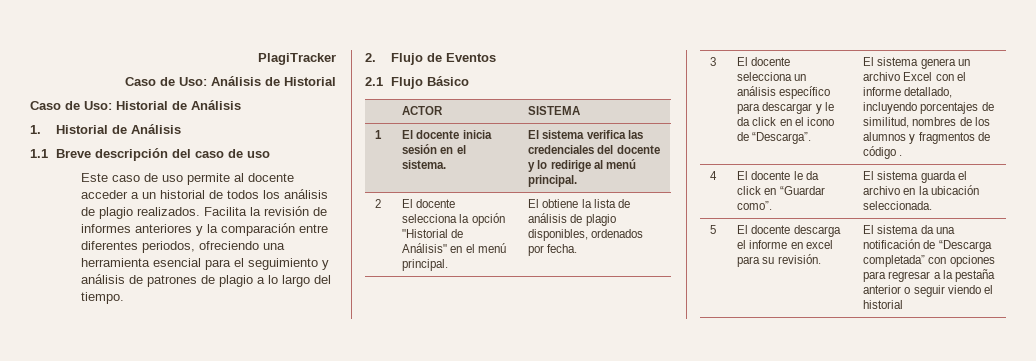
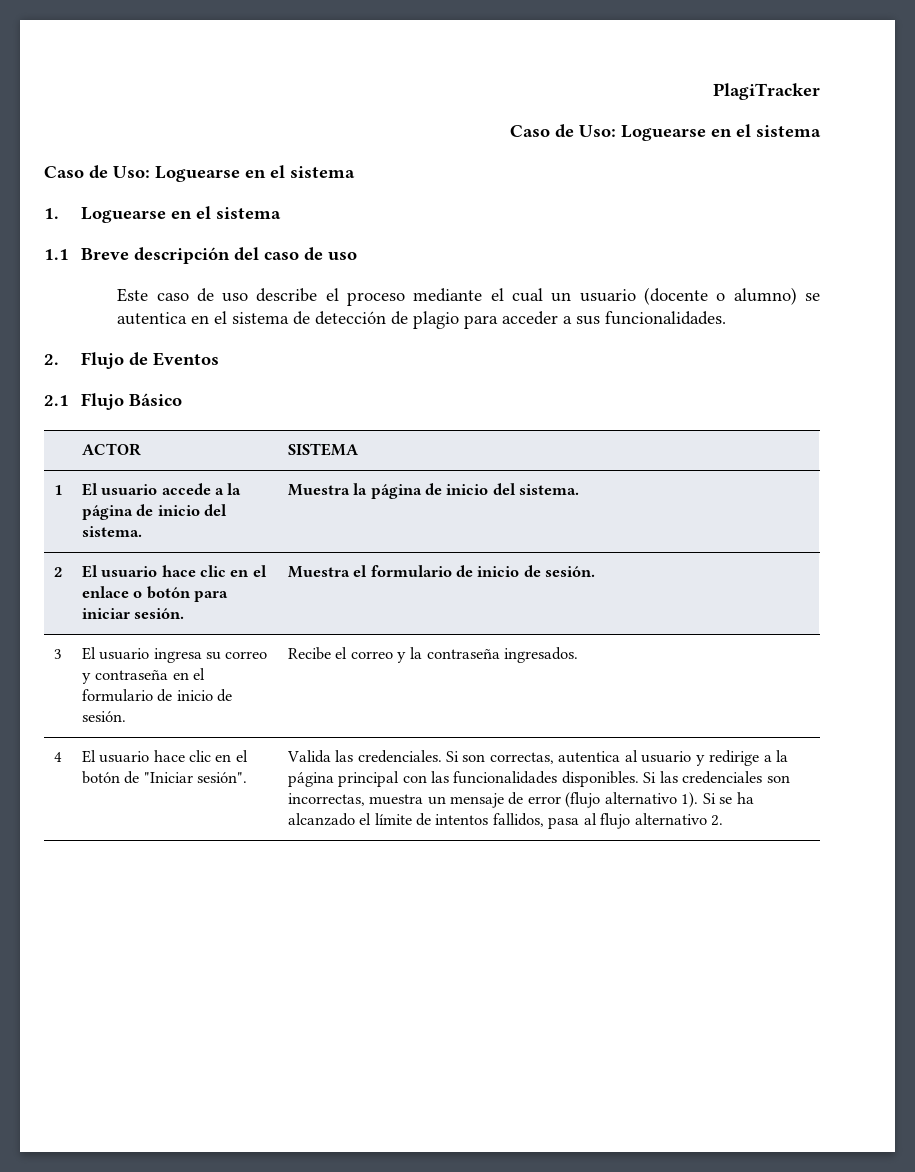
[211,76,336,86] [30,100,241,110] [30,124,181,134] Análisis de Historial // Caso de Uso: Historial de Análisis // 1. Historial de Análisis -> [621,124,821,141] [44,165,355,182] [44,206,281,223] Loguearse en el sistema // Caso de Uso: Loguearse en el sistema // 1. Loguearse en el sistema
[187,173,295,185] [81,189,329,199] [81,206,328,219] [81,223,329,236] [81,241,286,253] [81,258,330,270] [81,274,332,287] [81,292,125,304] permite al docente acceder a un historial de todos los análisis de plagio realizados. Facilita la revisión de informes anteriores y la comparación entre diferentes periodos, ofreciendo una herramienta esencial para el seguimiento y análisis de patrones de plagio a lo largo del tiempo. -> [256,287,820,306] [117,311,727,329] describe el proceso mediante el cual un usuario (docente o alumno) se autentica en el sistema de detección de plagio para acceder a sus funcionalidades.
[416,130,492,139] [402,144,466,154] [402,160,447,169] [528,130,643,139] [528,145,660,154] [528,159,636,172] [528,175,578,187] [375,199,382,208] [402,199,456,208] [402,213,505,226] [402,229,464,238] [402,243,506,253] [402,259,449,271] [528,199,630,208] [528,213,616,226] [528,229,644,241] [528,244,578,256] [710,57,717,66] [737,57,791,66] [737,72,807,81] [737,86,831,99] [737,102,834,114] [737,117,834,126] [737,132,812,144] [863,57,970,69] [863,72,966,81] [863,87,953,98] [863,102,994,114] [863,117,990,128] [863,132,990,144] [863,146,903,159] [710,171,718,180] [737,171,819,180] [737,186,825,195] [737,201,773,210] [863,171,967,183] [863,185,979,195] [863,201,933,210] [710,225,717,234] [737,225,841,237] [737,240,833,249] [737,254,821,267] [863,225,955,234] [863,239,992,252] [863,255,995,267] [863,269,995,282] [863,285,993,297] [863,300,904,309] docente inicia sesión en el sistema. | El sistema verifica las credenciales del docente y lo redirige al menú principal. // 2 | El docente selecciona la opción "Historial de Análisis" en el menú principal. | El obtiene la lista de análisis de plagio disponibles, ordenados por fecha. // 3 | El docente selecciona un análisis específico para descargar y le da click en el icono de “Descarga”. | El sistema genera un archivo Excel con el informe detallado, incluyendo porcentajes de similitud, nombres de los alumnos y fragmentos de código . // 4 | El docente le da click en “Guardar como”. | El sistema guarda el archivo en la ubicación seleccionada. // 5 | El docente descarga el informe en excel para su revisión. | El sistema da una notificación de “Descarga completada” con opciones para regresar a la pestaña anterior o seguir viendo el historial -> [101,483,242,495] [81,504,227,520] [81,526,142,537] [287,483,580,499] [53,567,62,577] [81,565,267,578] [81,586,228,602] [81,608,185,619] [287,565,596,578] [53,649,62,659] [81,647,268,663] [81,668,205,684] [81,689,232,702] [81,711,126,722] [287,647,579,663] [53,752,62,762] [81,750,248,763] [81,771,247,784] [286,750,789,766] [287,771,790,787] [287,792,754,808] [287,813,724,829] usuario accede a la página de inicio del sistema. | Muestra la página de inicio del sistema. // 2 | El usuario hace clic en el enlace o botón para iniciar sesión. | Muestra el formulario de inicio de sesión. // 3 | El usuario ingresa su correo y contraseña en el formulario de inicio de sesión. | Recibe el correo y la contraseña ingresados. // 4 | El usuario hace clic en el botón de "Iniciar sesión". | Valida las credenciales. Si son correctas, autentica al usuario y redirige a la página principal con las funcionalidades disponibles. Si las credenciales son incorrectas, muestra un mensaje de error (flujo alternativo 1). Si se ha alcanzado el límite de intentos fallidos, pasa al flujo alternativo 2.

